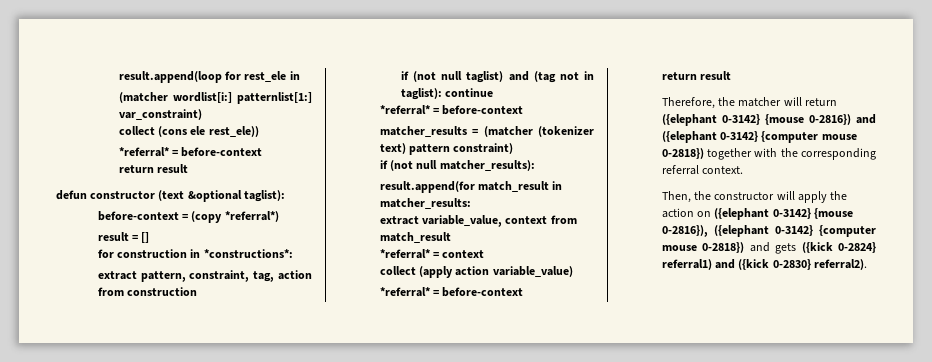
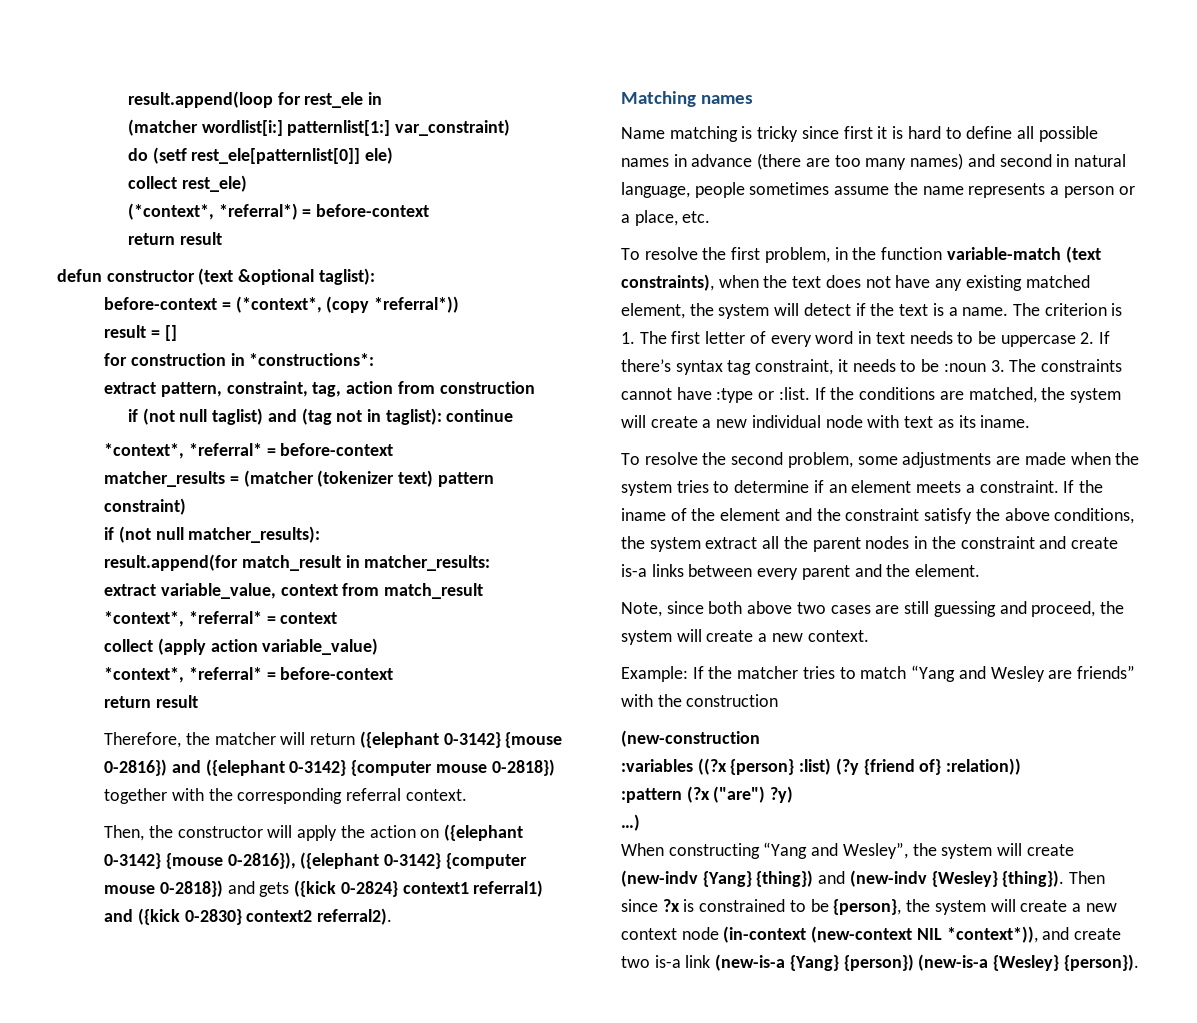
[118,126,259,137] [118,147,170,157] collect (cons ele rest_ele)) // *referral* -> [127,147,394,164] [127,175,247,192] [127,203,298,220] do (setf rest_ele[patternlist[0]] ele) // collect rest_ele) // (*context*, *referral*)
[191,211,279,223] (copy *referral*) -> [235,296,460,313] (*context*, (copy *referral*))
(494, 92) none -> [104,443,185,459] *context*,
(451, 237) none -> [104,611,185,627] *context*,
(573, 271) none -> [104,667,185,683] *context*,
(876, 247) none -> [402,882,469,894] context1
(811, 264) none -> [246,910,313,922] context2
(867, 264) none -> [621,91,754,107] [621,126,1098,142] [621,153,1126,170] [621,182,1135,198] [621,210,711,226] [621,246,1101,263] [621,274,1090,291] [621,303,1123,319] [621,331,1111,347] [621,359,1122,375] [621,387,1121,403] [621,415,1031,428] [621,452,1140,468] [621,480,1103,496] [621,508,1135,524] [621,536,1118,552] [621,564,981,580] [621,601,1124,617] [621,629,869,645] [621,665,1135,682] [621,694,779,707] [621,730,760,747] [621,758,1022,775] [621,786,794,803] [621,814,640,831] [621,842,1074,859] [621,870,1106,887] [621,899,1117,915] [621,926,1122,943] [621,954,1139,971] // Matching names // Name matching is tricky since first it is hard to define all possible names in advance (there are too many names) and second in natural language, people sometimes assume the name represents a person or a place, etc. // To resolve the first problem, in the function variable-match (text constraints), when the text does not have any existing matched element, the system will detect if the text is a name. The criterion is 1. The first letter of every word in text needs to be uppercase 2. If there’s syntax tag constraint, it needs to be :noun 3. The constraints cannot have :type or :list. If the conditions are matched, the system will create a new individual node with text as its iname. // To resolve the second problem, some adjustments are made when the system tries to determine if an element meets a constraint. If the iname of the element and the constraint satisfy the above conditions, the system extract all the parent nodes in the constraint and create is-a links between every parent and the element. // Note, since both above two cases are still guessing and proceed, the system will create a new context. // Example: If the matcher tries to match “Yang and Wesley are friends” with the construction // (new-construction // :variables ((?x {person} :list) (?y {friend of} :relation)) // :pattern (?x ("are") ?y) // …) // When constructing “Yang and Wesley”, the system will create (new-indv {Yang} {thing}) and (new-indv {Wesley} {thing}). Then since ?x is constrained to be {person}, the system will create a new context node (in-context (new-context NIL *context*)), and create two is-a link (new-is-a {Yang} {person}) (new-is-a {Wesley} {person}).

